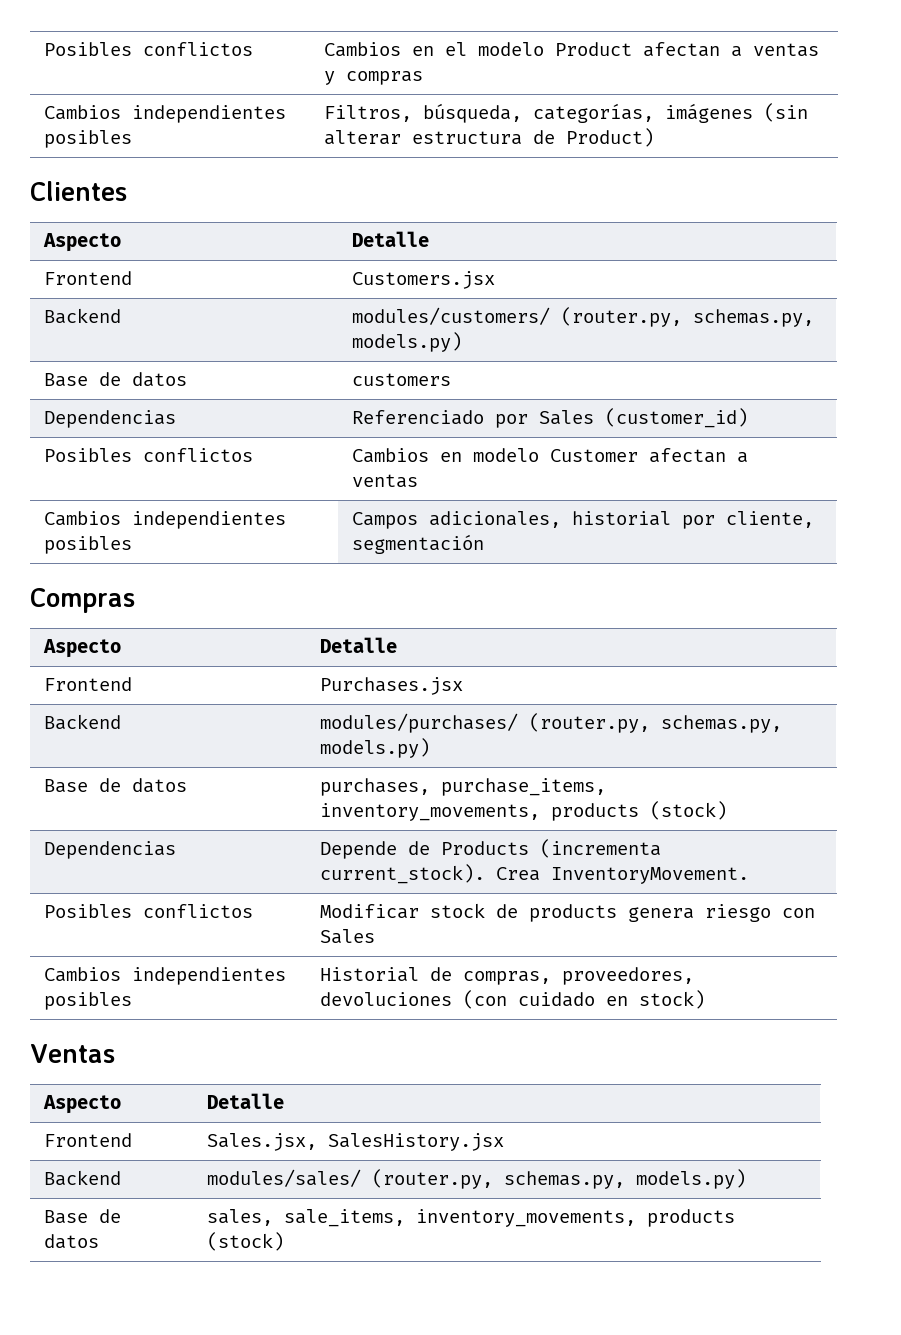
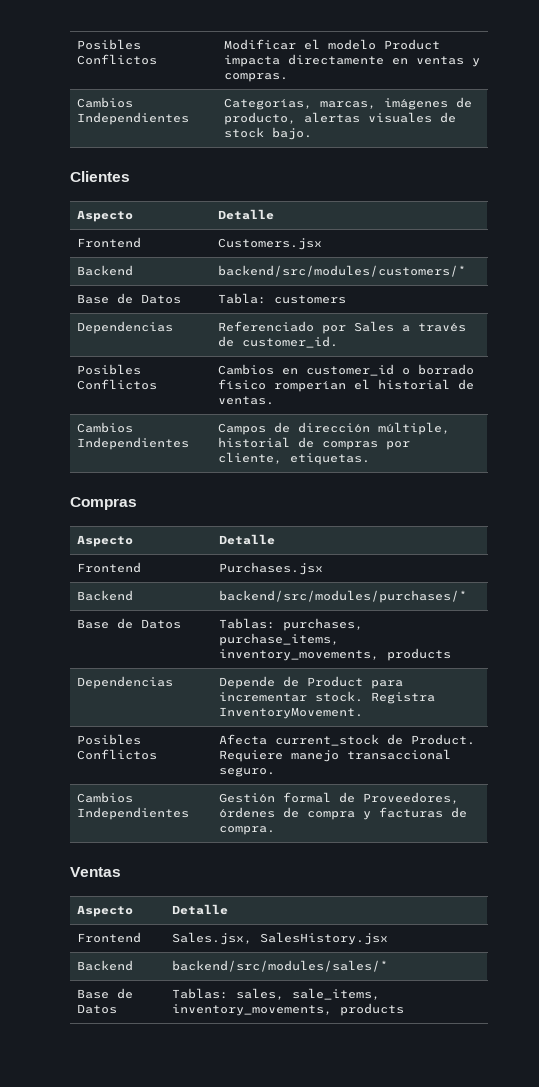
[44,42,254,56] [324,42,743,57] Posibles conflictos | Cambios en el modelo Product afectan a -> [76,39,141,50] [76,54,157,65] [223,39,440,50] [223,54,408,67] Posibles Conflictos | Modificar el modelo Product impacta directamente en
[346,71,424,85] [44,105,287,123] [44,130,133,148] [324,103,809,123] [324,128,655,147] compras // Cambios independientes posibles | Filtros, búsqueda, categorías, imágenes (sin alterar estructura de Product) -> [223,73,288,82] [76,97,133,108] [76,112,189,125] [223,97,472,110] [223,112,456,125] [223,127,312,140] compras. // Cambios Independientes | Categorías, marcas, imágenes de producto, alertas visuales de stock bajo.
[352,307,815,327] [352,332,463,352] [44,372,188,387] modules/customers/ (router.py, schemas.py, models.py) // Base de datos | -> [217,265,466,277] [76,293,181,304] [217,293,266,304] backend/src/modules/customers/* // Base de Datos | Tabla:
[605,408,749,428] [44,448,254,462] [352,448,749,463] [352,474,419,488] [44,511,287,529] [44,536,133,554] (customer_id) // Posibles conflictos | Cambios en modelo Customer afectan a ventas // Cambios independientes posibles -> [401,323,466,332] [217,336,338,348] [76,364,141,375] [76,379,157,390] [217,364,474,376] [217,379,474,392] [217,396,274,405] [76,422,133,433] [76,437,189,450] a través de customer_id. // Posibles Conflictos | Cambios en customer_id o borrado físico romperían el historial de ventas. // Cambios Independientes
[429,511,672,528] adicionales, historial -> [273,422,450,435] [217,437,378,450] de dirección múltiple, historial de compras
[352,534,485,554] segmentación -> [289,453,370,465] etiquetas.
[320,713,783,733] [320,738,431,758] [44,778,188,793] modules/purchases/ (router.py, schemas.py, models.py) // Base de datos | -> [218,590,467,603] [76,618,181,629] [218,618,275,629] backend/src/modules/purchases/* // Base de Datos | Tablas:
[650,801,728,820] (stock) -> (451, 654) none
[441,839,662,858] [320,864,750,884] [44,904,254,918] [320,903,816,922] [320,929,376,944] [44,967,287,985] [44,992,133,1010] [320,967,695,985] [320,990,706,1009] Products (incrementa current_stock). Crea InventoryMovement. // Posibles conflictos | Modificar stock de products genera riesgo con Sales // Cambios independientes posibles | Historial de compras, proveedores, devoluciones (con cuidado en stock) -> [306,676,403,689] [218,691,435,704] [218,707,363,719] [76,734,141,745] [76,749,157,760] [218,734,475,746] [218,749,451,762] [218,767,275,777] [76,792,133,803] [76,807,189,820] [218,792,459,804] [218,807,467,820] [218,826,275,835] Product para incrementar stock. Registra InventoryMovement. // Posibles Conflictos | Afecta current_stock de Product. Requiere manejo transaccional seguro. // Cambios Independientes | Gestión formal de Proveedores, órdenes de compra y facturas de compra.
[207,1169,747,1189] [44,1209,122,1224] [44,1234,100,1249] modules/sales/ (router.py, schemas.py, models.py) // Base de datos | -> [171,960,388,972] [76,988,133,999] [76,1004,117,1014] [171,988,228,999] backend/src/modules/sales/* // Base de Datos | Tablas:
[207,1232,285,1251] (stock) -> (404, 1009) none

